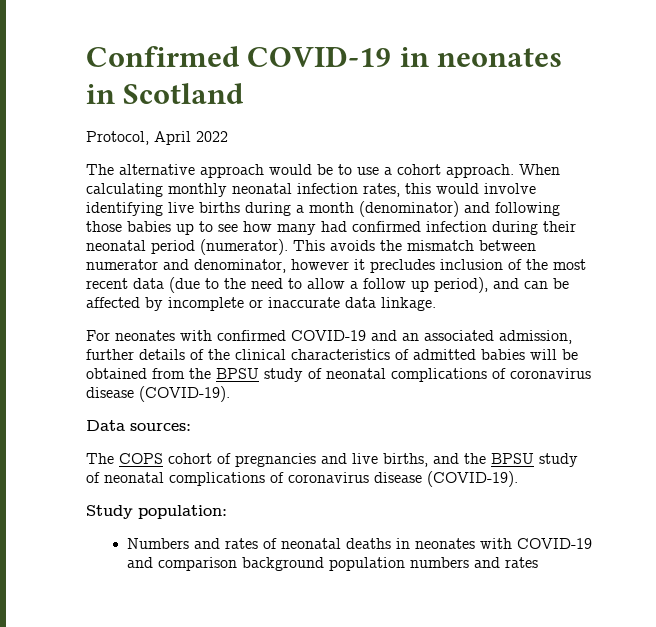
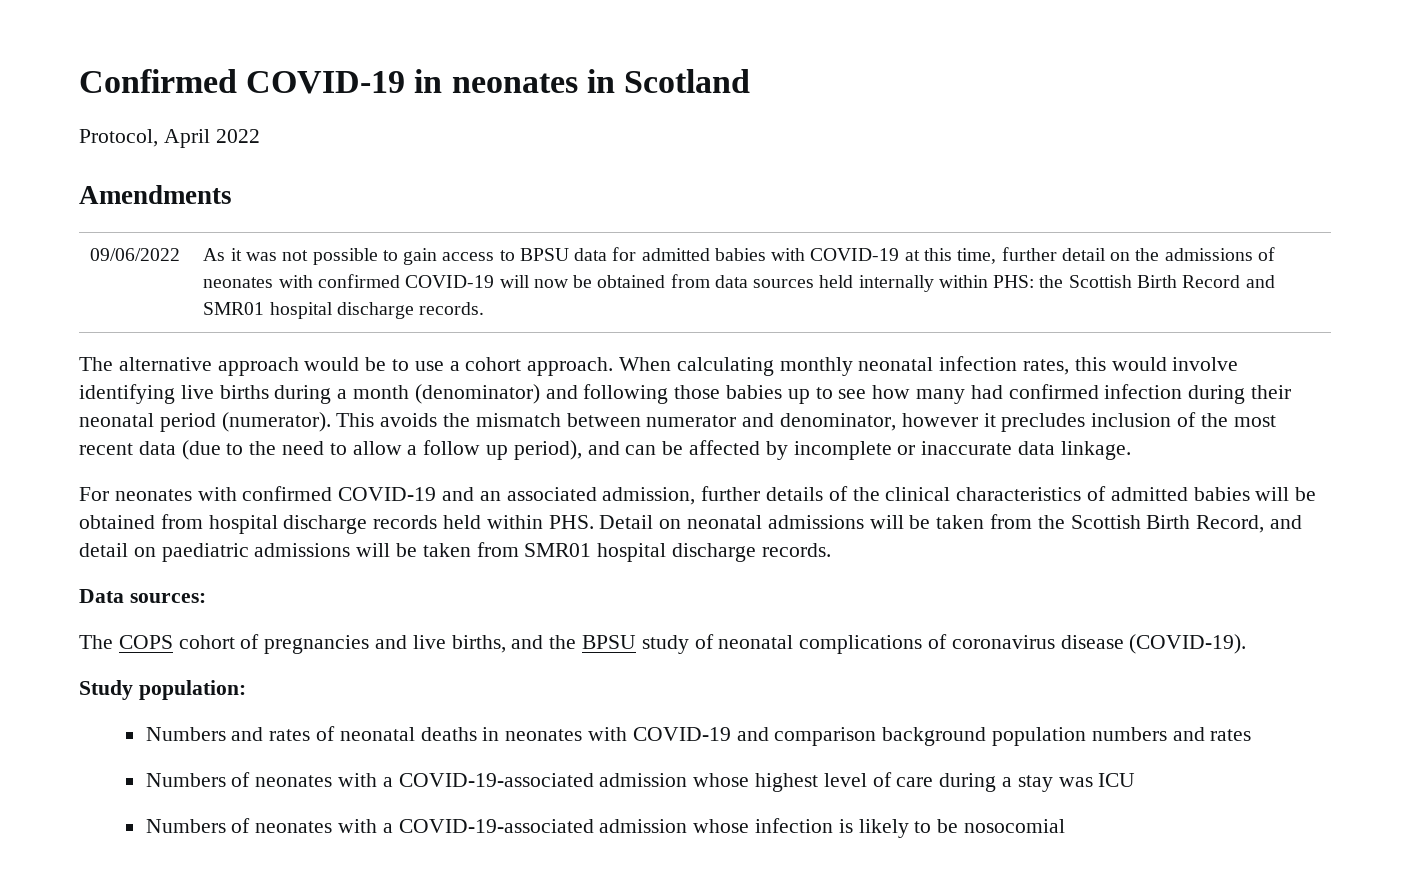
(228, 136) none -> [79,185,232,204] [90,248,181,261] [203,247,1275,265] [203,274,1275,292] [203,302,485,319] // Amendments // 09/06/2022 | As it was not possible to gain access to BPSU data for admitted babies with COVID-19 at this time, further detail on the admissions of neonates with confirmed COVID-19 will now be obtained from data sources held internally within PHS: the Scottish Birth Record and SMR01 hospital discharge records.
[189,368,591,382] [86,386,230,402] the BPSU study of neonatal complications of coronavirus disease (COVID-19). -> [208,514,1303,534] [79,542,831,562] hospital discharge records held within PHS. Detail on neonatal admissions will be taken from the Scottish Birth Record, and detail on paediatric admissions will be taken from SMR01 hospital discharge records.
(539, 562) none -> [145,772,1136,792] [145,818,1066,838] // Numbers of neonates with a COVID-19-associated admission whose highest level of care during a stay was ICU // Numbers of neonates with a COVID-19-associated admission whose infection is likely to be nosocomial

